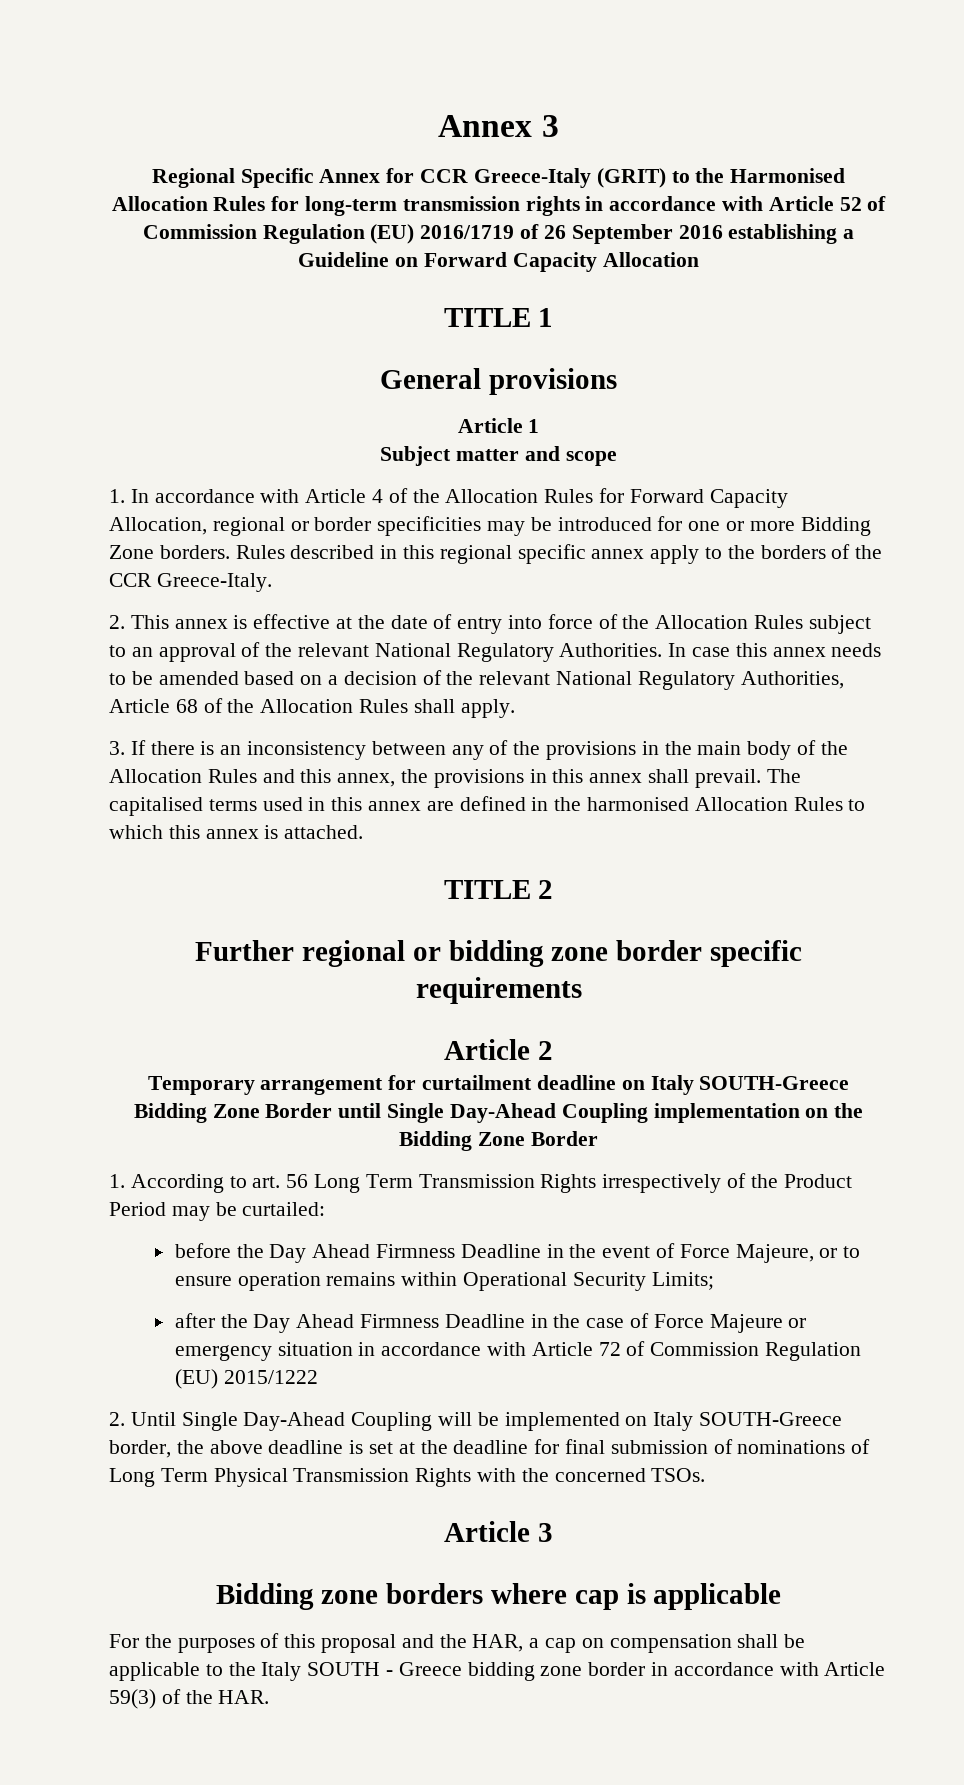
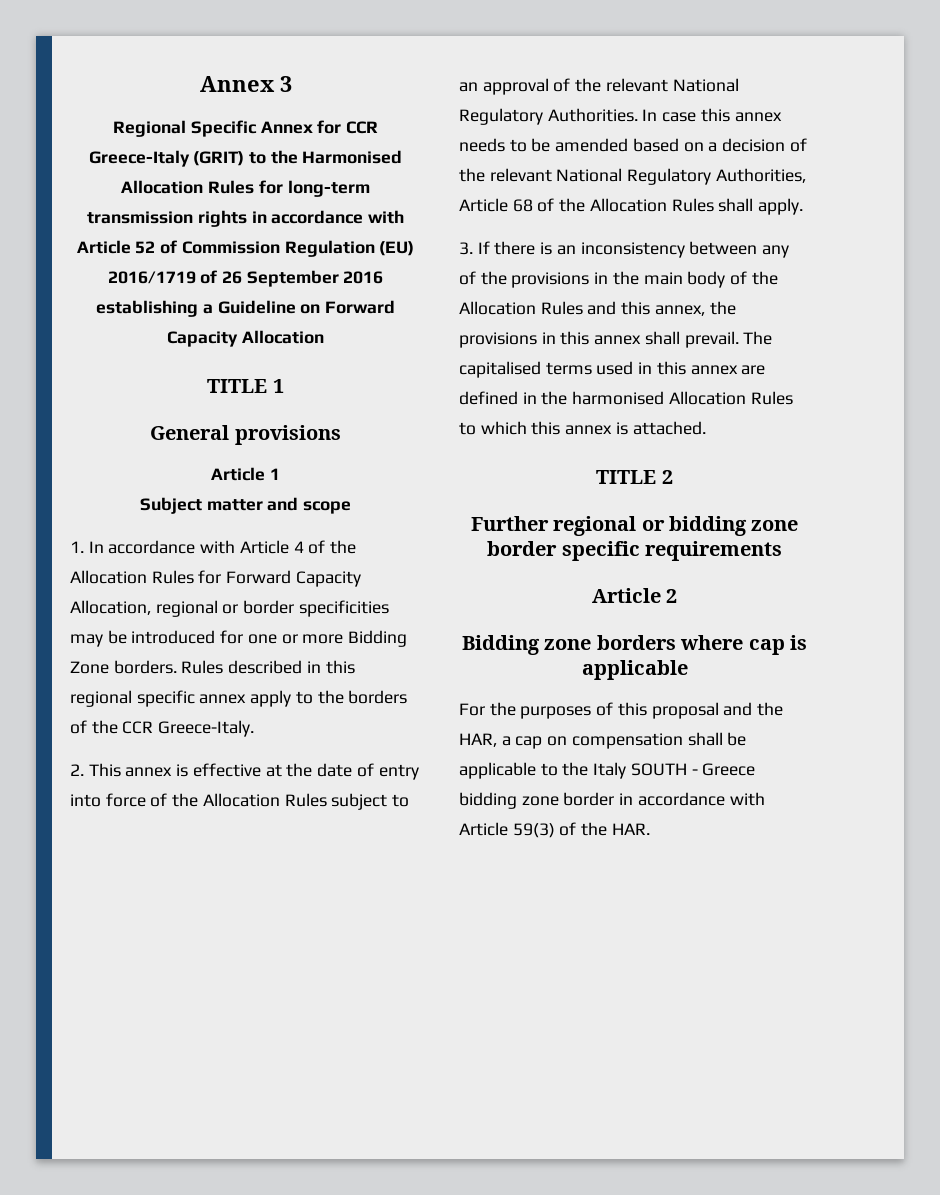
[147,1075,850,1095] [133,1103,864,1123] [399,1131,598,1151] [109,1173,852,1193] [109,1202,326,1221] [174,1243,861,1263] [174,1272,714,1291] [174,1313,807,1333] [174,1341,862,1361] [174,1369,318,1389] [109,1412,843,1431] [109,1439,871,1458] [109,1468,706,1487] [444,1521,553,1542] // Temporary arrangement for curtailment deadline on Italy SOUTH-Greece Bidding Zone Border until Single Day-Ahead Coupling implementation on the Bidding Zone Border // 1. According to art. 56 Long Term Transmission Rights irrespectively of the Product Period may be curtailed: // before the Day Ahead Firmness Deadline in the event of Force Majeure, or to ensure operation remains within Operational Security Limits; // after the Day Ahead Firmness Deadline in the case of Force Majeure or emergency situation in accordance with Article 72 of Commission Regulation (EU) 2015/1222 // 2. Until Single Day-Ahead Coupling will be implemented on Italy SOUTH-Greece border, the above deadline is set at the deadline for final submission of nominations of Long Term Physical Transmission Rights with the concerned TSOs. // Article 3 -> (678, 596) none

